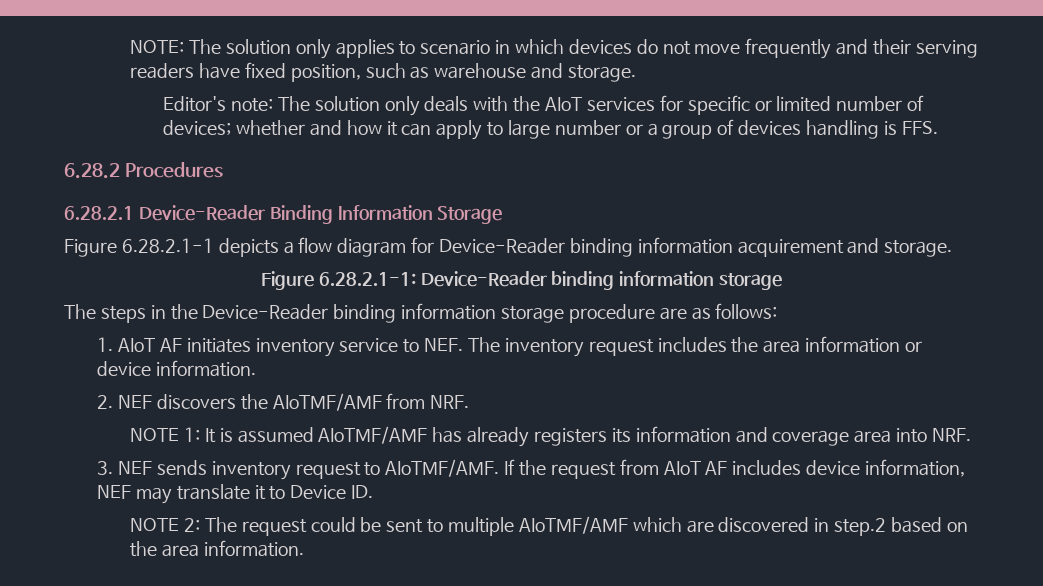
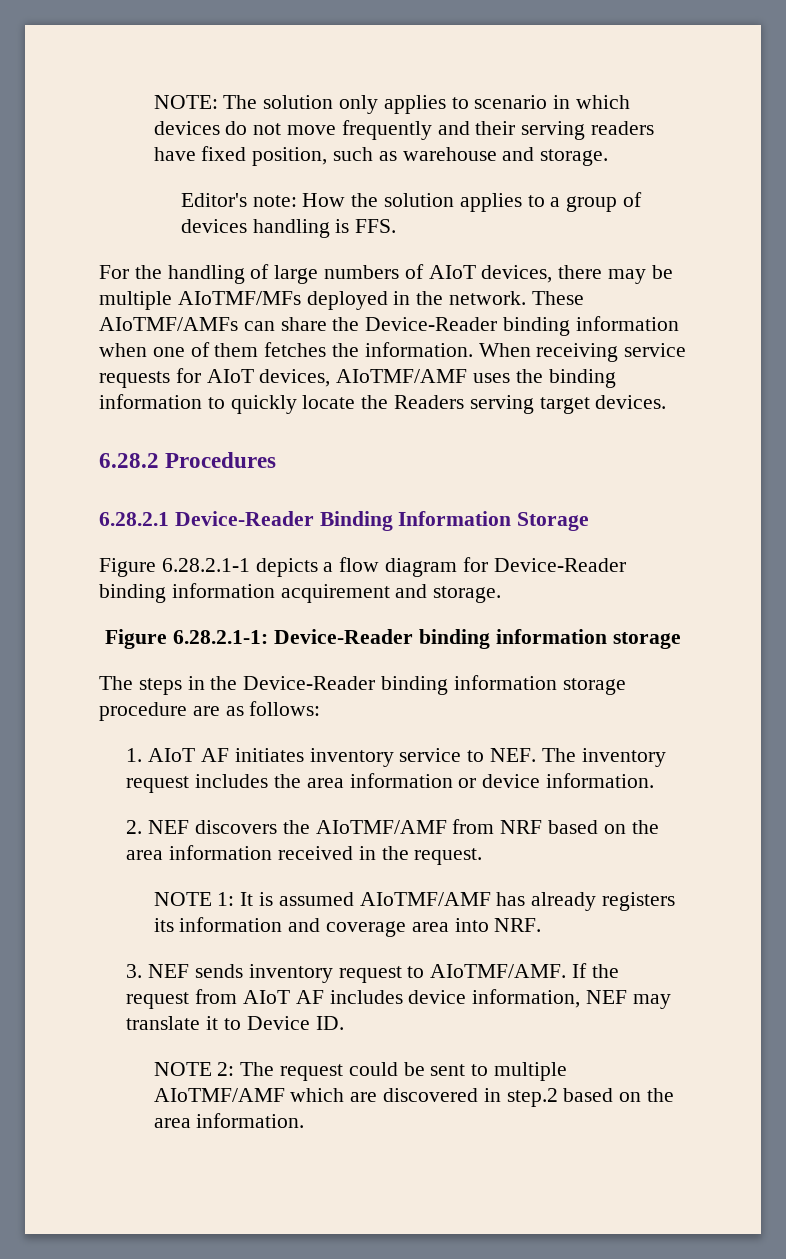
[277,95,925,116] [163,120,643,140] The solution only deals with the AIoT services for specific or limited number of devices; whether and how it can apply to large number or -> [302,193,545,212] How the solution applies to
(938, 128) none -> [99,264,673,284] [99,291,584,310] [99,316,679,336] [99,342,687,362] [99,368,616,388] [99,394,667,414] // For the handling of large numbers of AIoT devices, there may be multiple AIoTMF/MFs deployed in the network. These AIoTMF/AMFs can share the Device-Reader binding information when one of them fetches the information. When receiving service requests for AIoT devices, AIoTMF/AMF uses the binding information to quickly locate the Readers serving target devices.
[430,395,470,409] NRF. -> [500,820,659,834] [126,845,483,865] NRF based on the area information received in the request.

